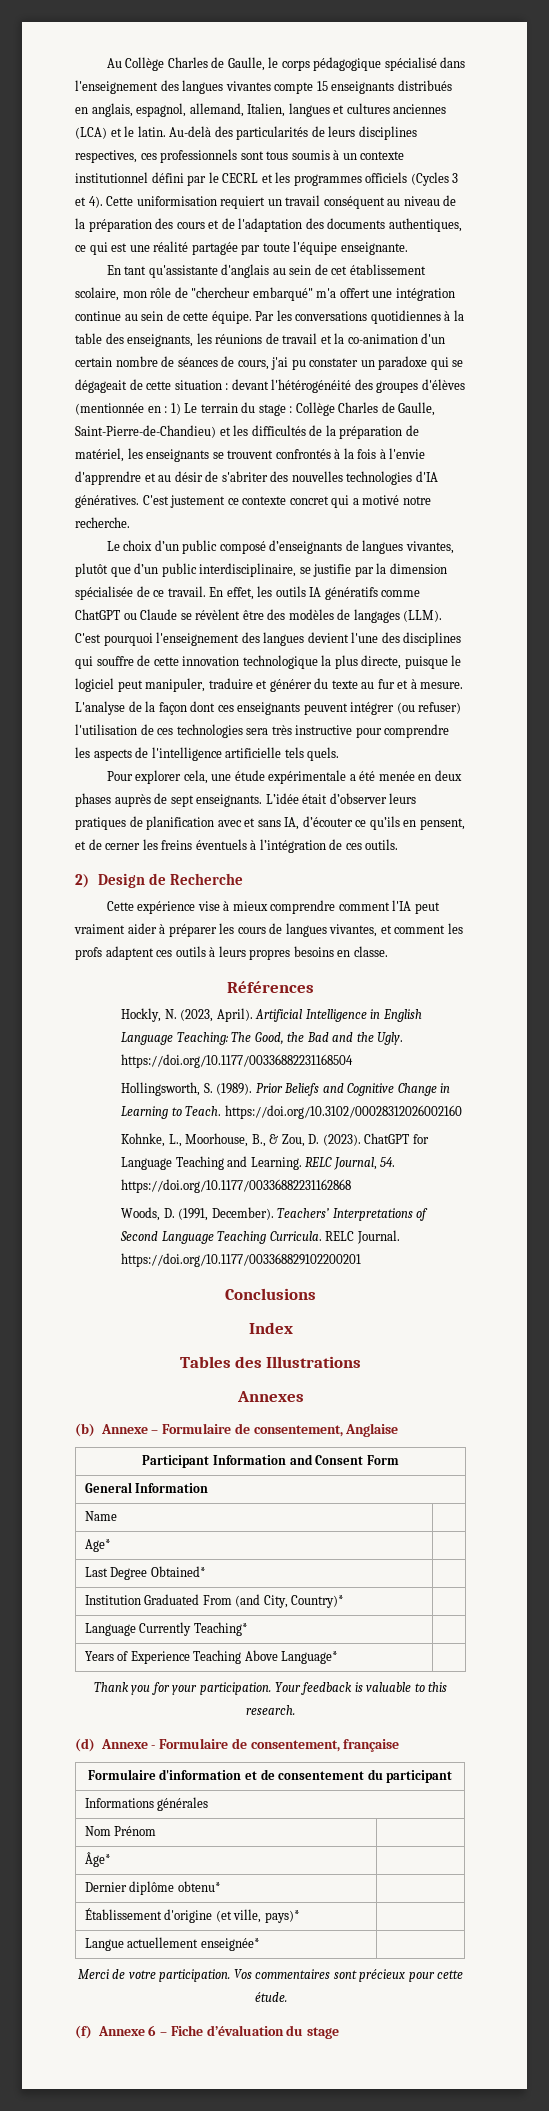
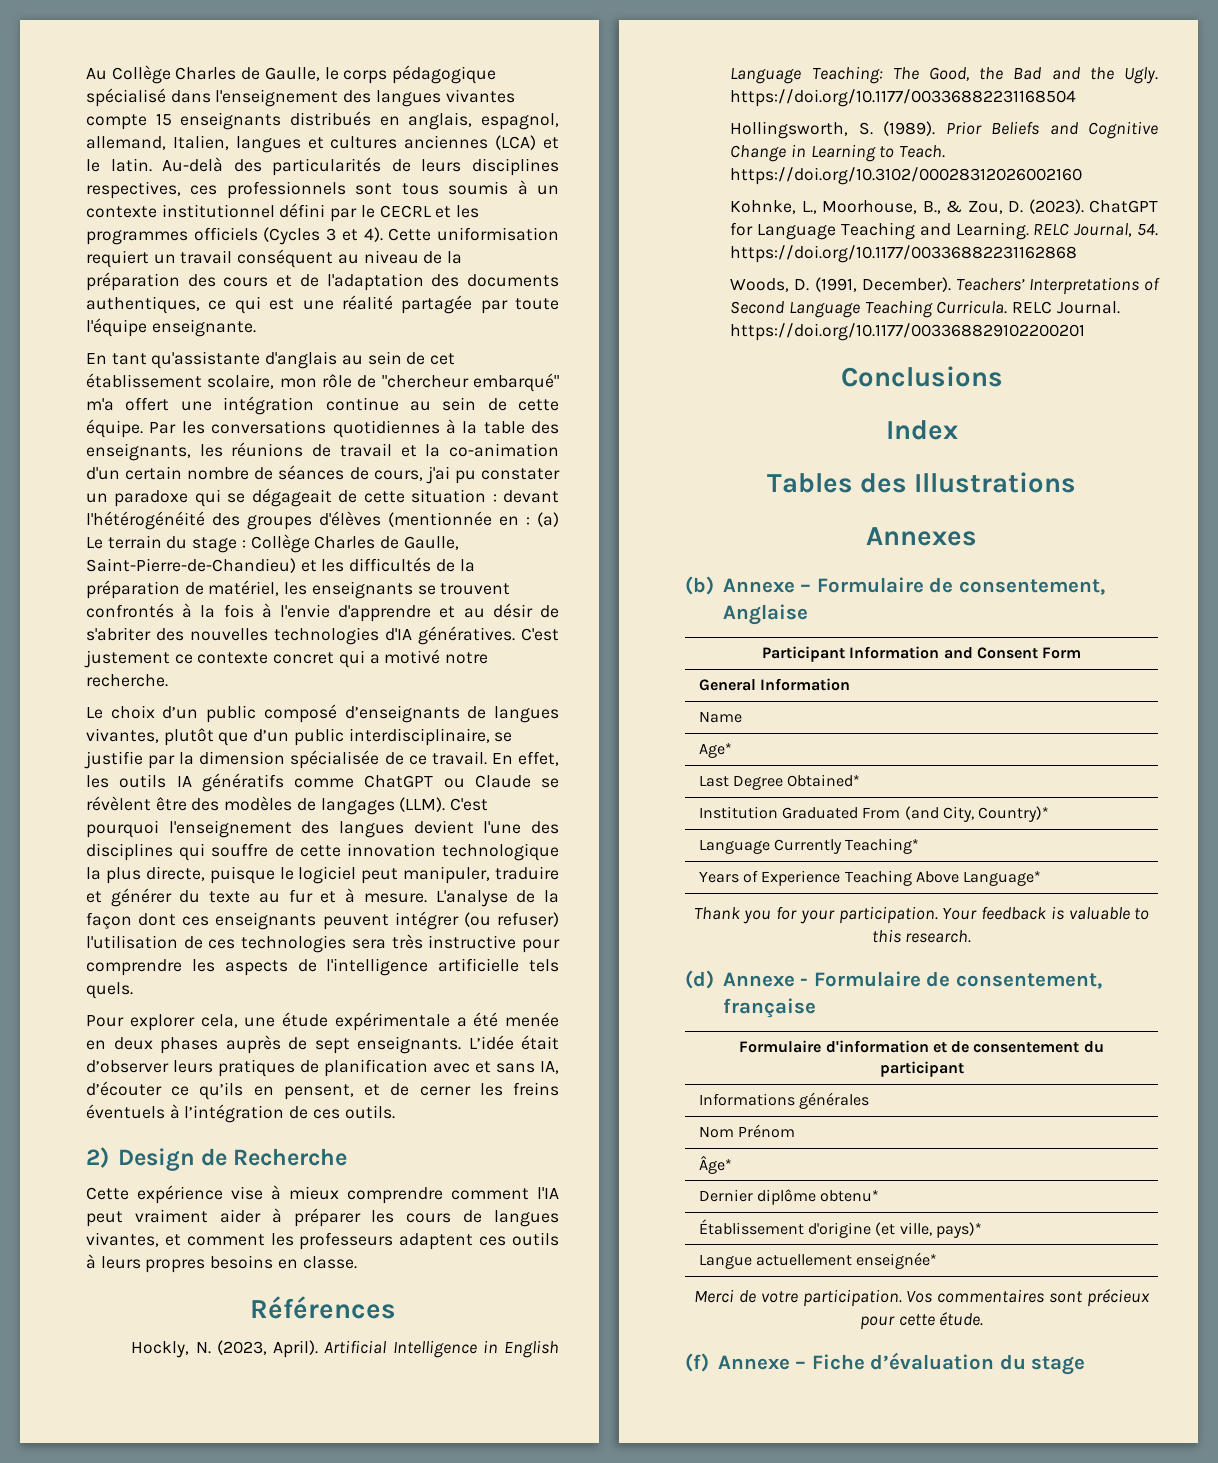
[170,403,181,415] 1) -> [537,512,559,527] (a)
[75,947,102,960] profs -> [299,1232,394,1250] professeurs
[148,2025,157,2036] 6 -> (790, 1362) none

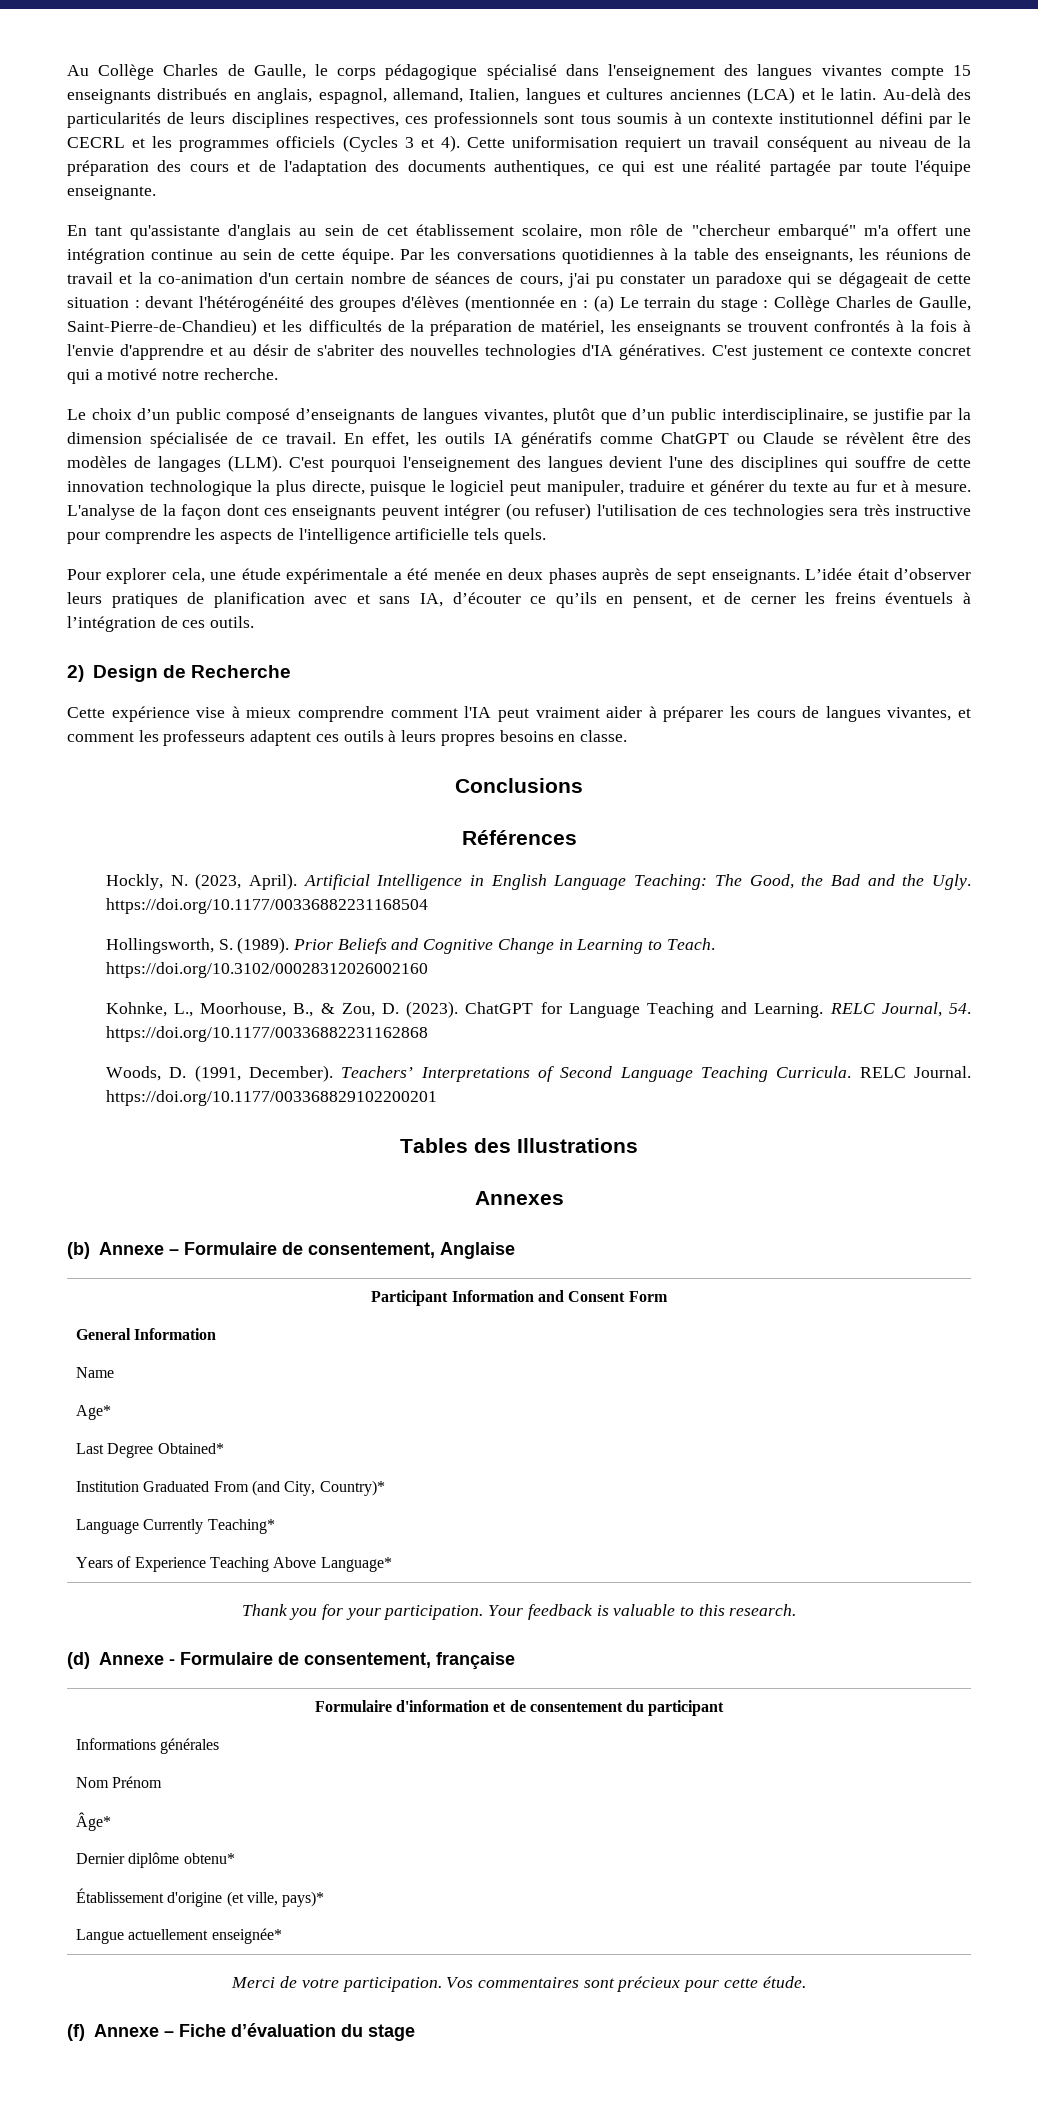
(357, 1262) none -> [455,778,583,793] // Conclusions
[840,366,1003,387] [885,420,958,440] // Conclusions // Index -> (437, 1098) none

